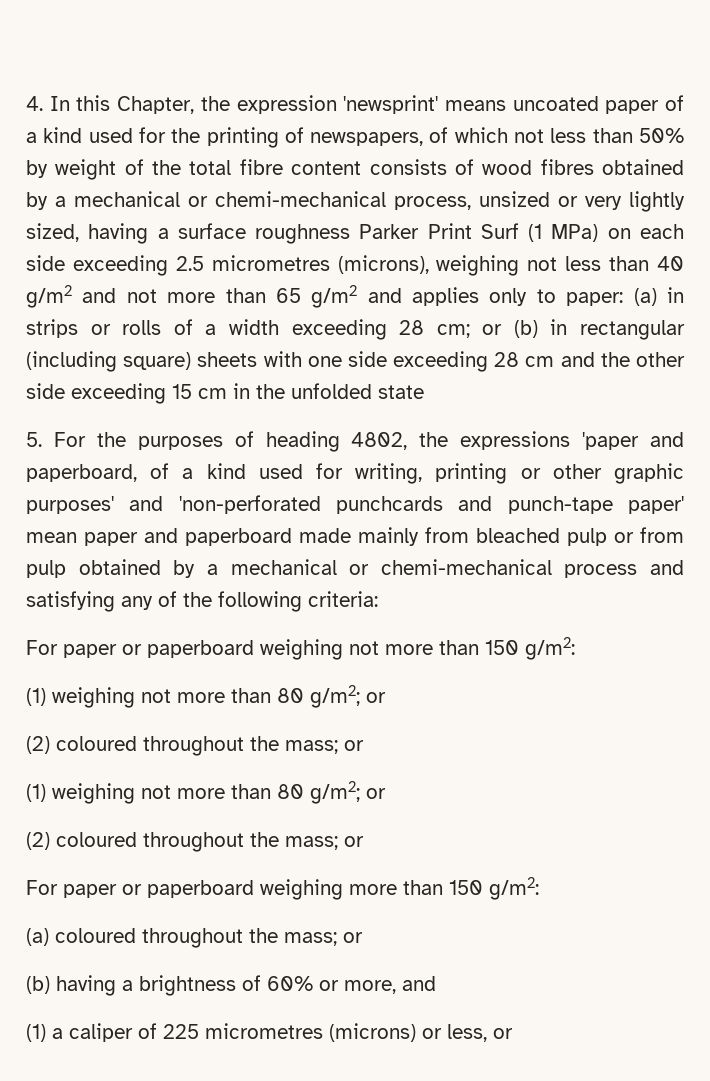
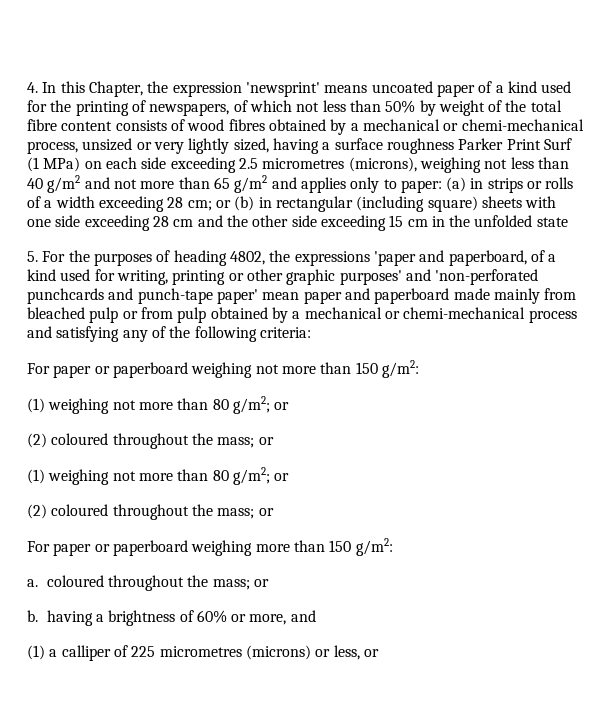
[26,928,363,948] [26,976,50,994] (a) coloured throughout the mass; or // (b) -> [27,575,269,591] [27,610,38,622] a. coloured throughout the mass; or // b.
[69,1023,133,1042] caliper -> [61,645,111,661] calliper

